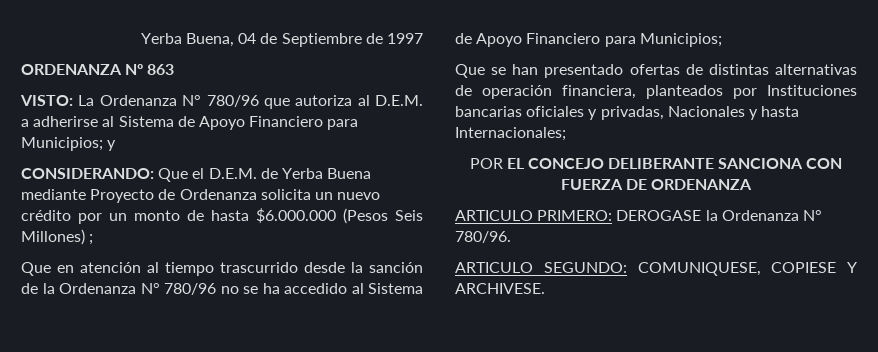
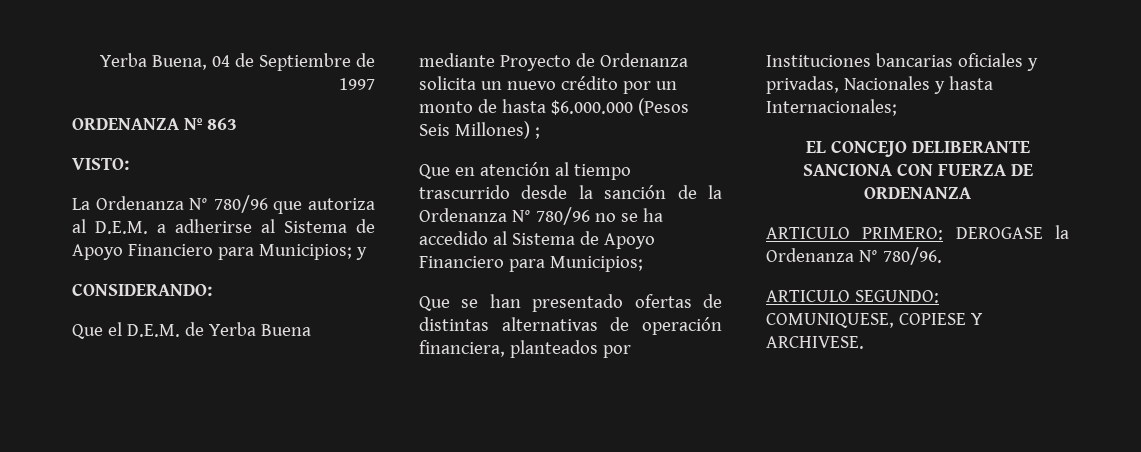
(73, 100) none -> (129, 164) //
(154, 173) none -> (212, 289) //
[469,158,503,169] POR -> (897, 107) none

